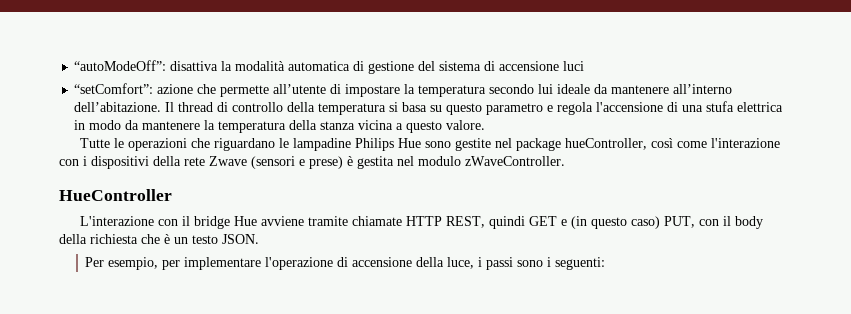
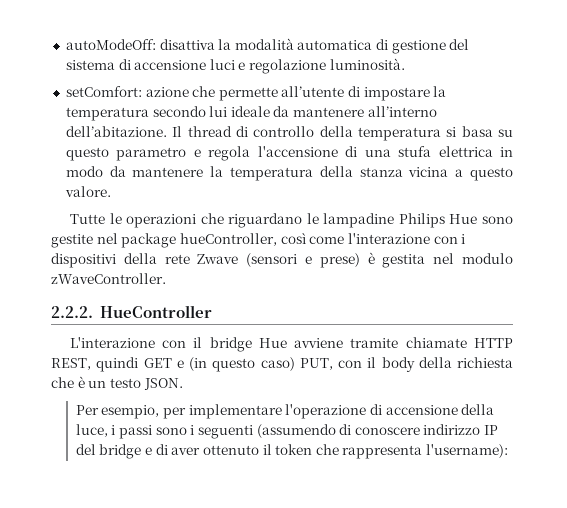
[74,60,167,71] “autoModeOff”: -> [65,39,156,50] autoModeOff:
[74,83,154,94] // “setComfort”: -> [238,58,405,74] [65,86,142,97] e regolazione luminosità. // setComfort:
(565, 161) none -> [51,306,93,318] 2.2.2.
[555,257,606,270] seguenti: -> [197,424,499,439] [75,444,509,459] seguenti (assumendo di conoscere indirizzo IP del bridge e di aver ottenuto il token che rappresenta l'username):

